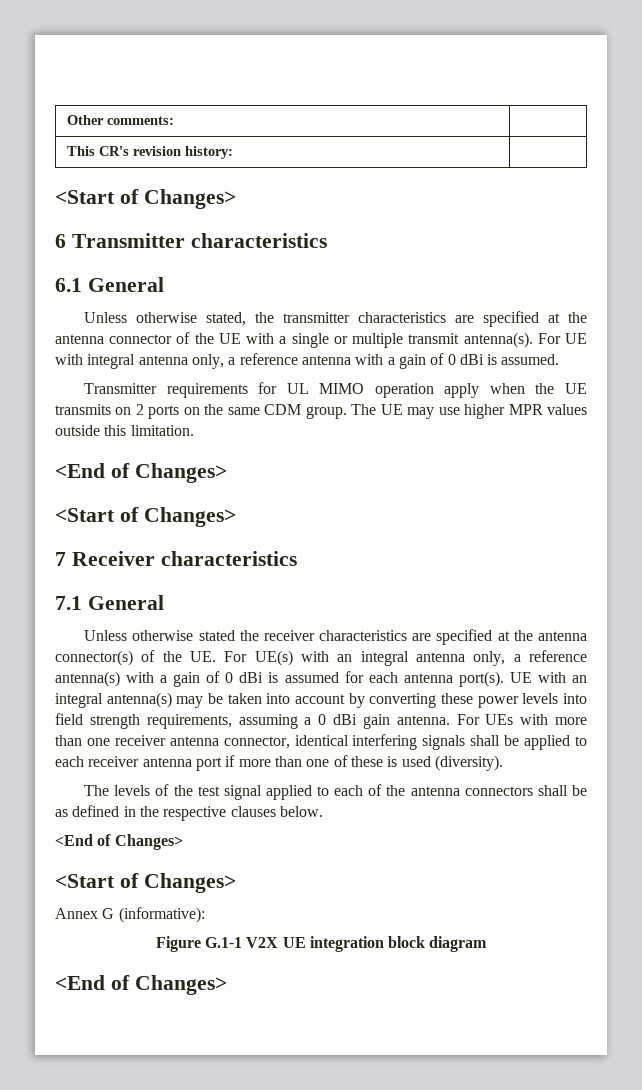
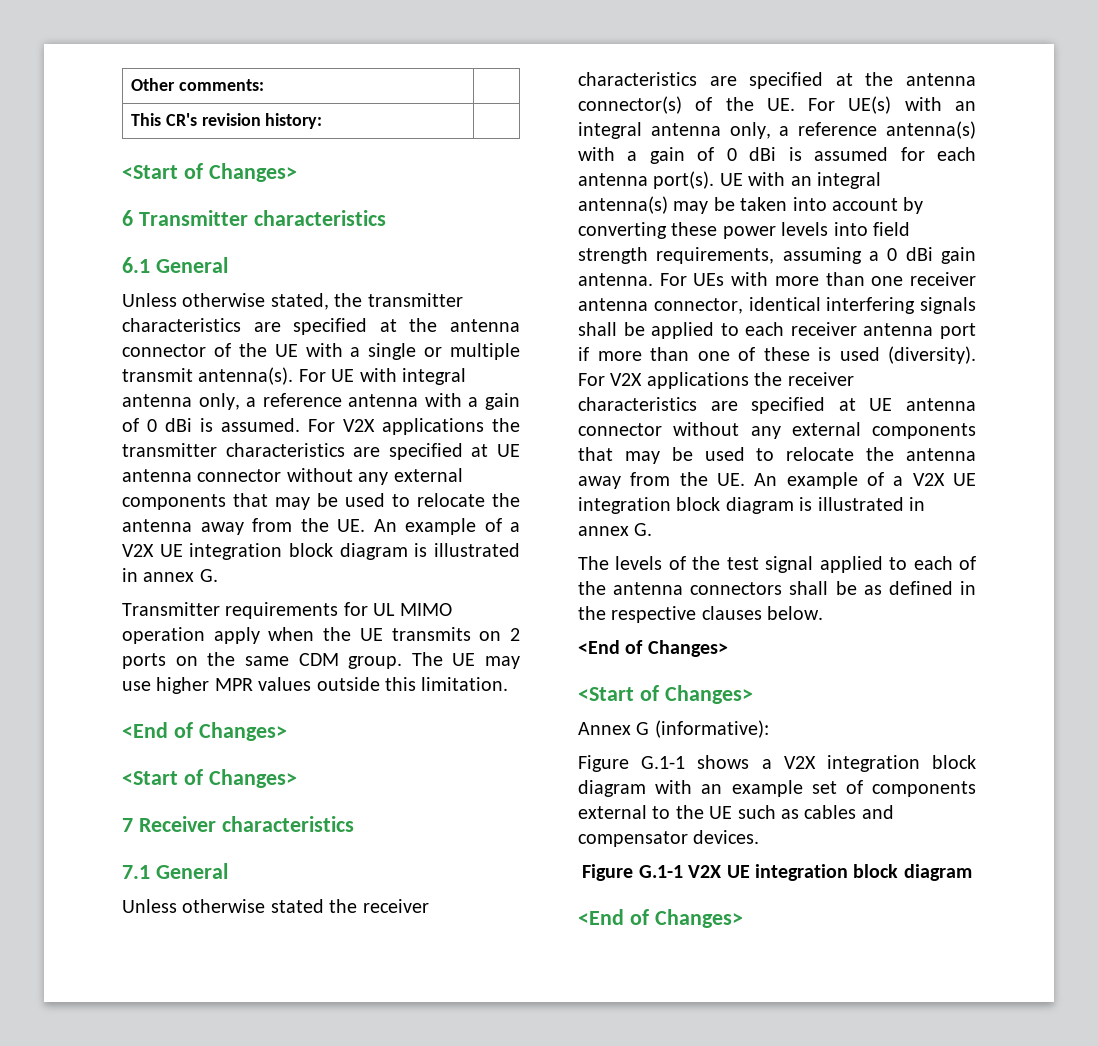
(560, 359) none -> [308,418,520,435] [122,443,520,460] [122,468,463,485] [122,493,520,510] [122,518,520,535] [122,543,520,560] [122,568,218,582] For V2X applications the transmitter characteristics are specified at UE antenna connector without any external components that may be used to relocate the antenna away from the UE. An example of a V2X UE integration block diagram is illustrated in annex G.
(503, 763) none -> [578,372,854,389] [578,397,976,414] [578,422,976,439] [578,447,976,464] [578,472,976,489] [578,497,925,514] [578,523,653,536] For V2X applications the receiver characteristics are specified at UE antenna connector without any external components that may be used to relocate the antenna away from the UE. An example of a V2X UE integration block diagram is illustrated in annex G.
(205, 915) none -> [578,755,976,772] [578,780,976,797] [578,805,894,819] [578,830,760,847] // Figure G.1-1 shows a V2X integration block diagram with an example set of components external to the UE such as cables and compensator devices.

